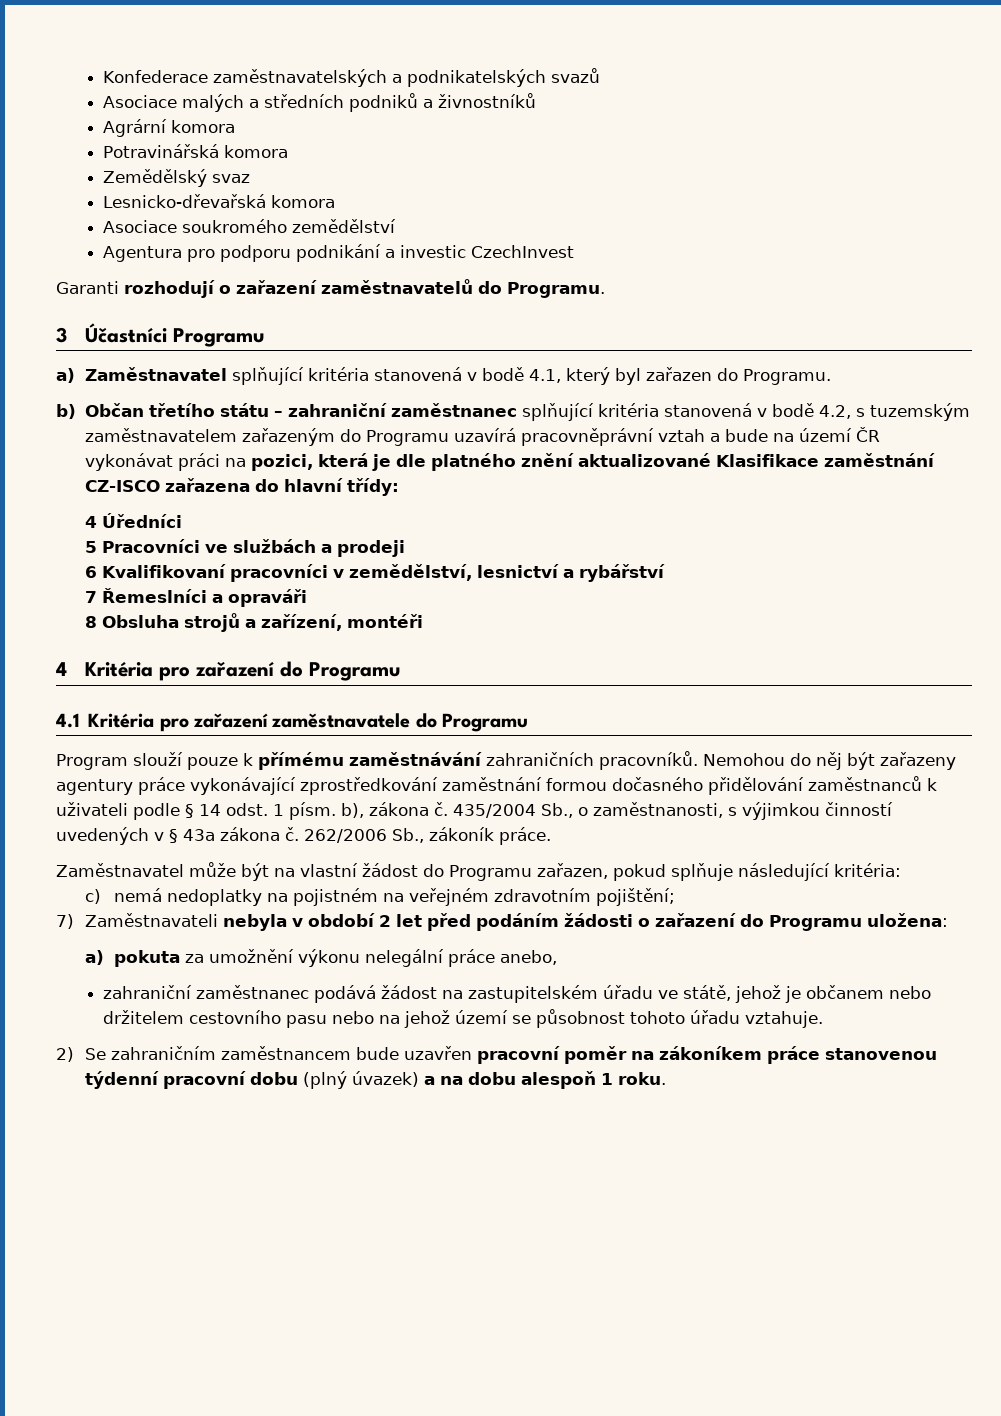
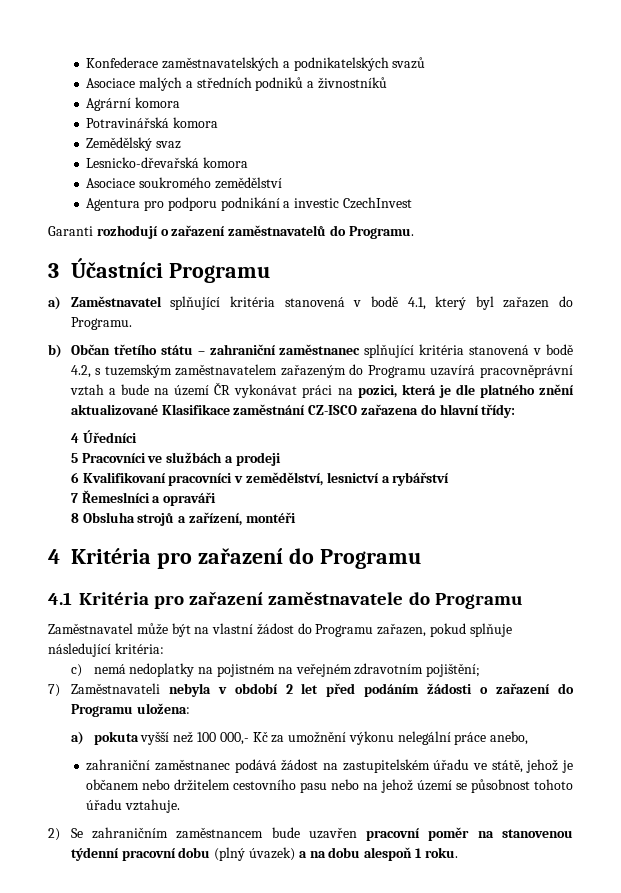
[56,751,956,770] [56,776,937,795] [56,802,893,820] [56,827,551,845] // Program slouží pouze k přímému zaměstnávání zahraničních pracovníků. Nemohou do něj být zařazeny agentury práce vykonávající zprostředkování zaměstnání formou dočasného přidělování zaměstnanců k uživateli podle § 14 odst. 1 písm. b), zákona č. 435/2004 Sb., o zaměstnanosti, s výjimkou činností uvedených v § 43a zákona č. 262/2006 Sb., zákoník práce. -> (523, 601) none
(181, 958) none -> [140,731,268,745] vyšší než 100 000,- Kč
[659,1046,821,1064] zákoníkem práce -> (494, 834) none

